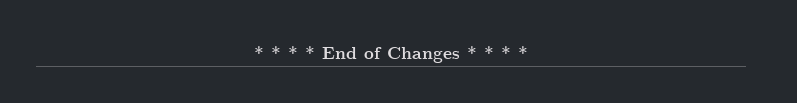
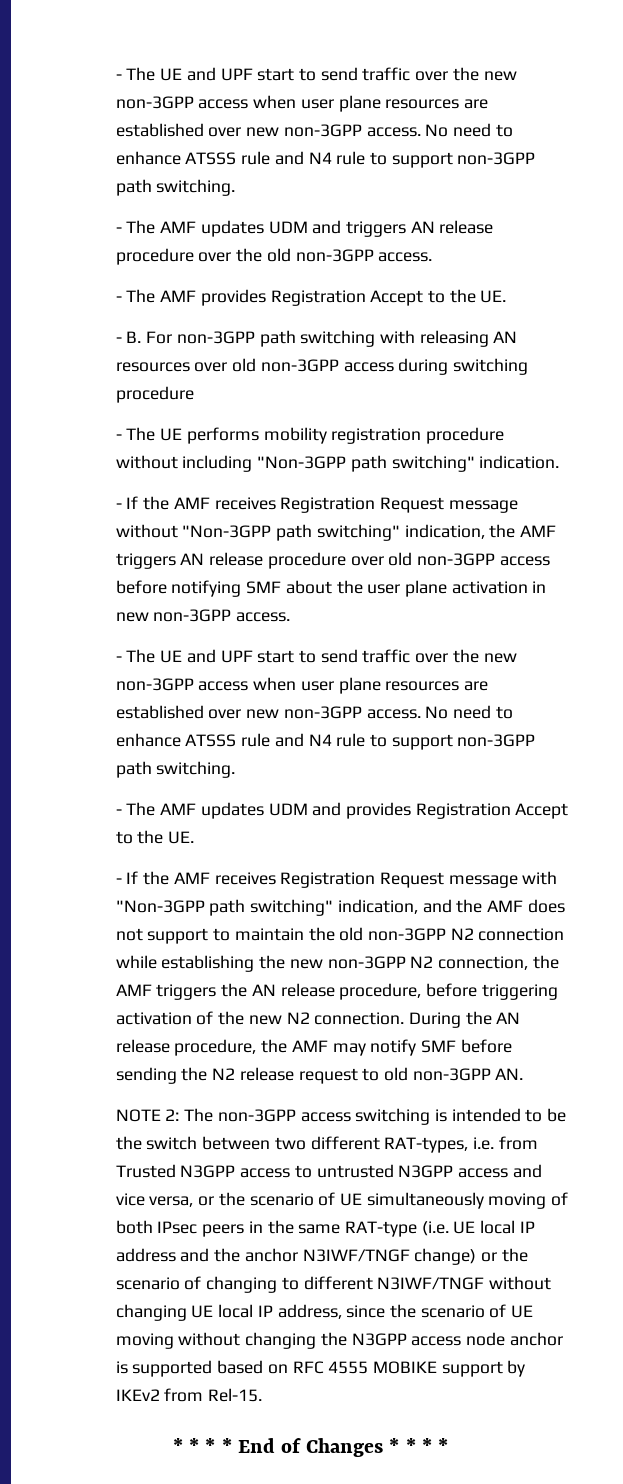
(254, 52) none -> [115,67,517,81] [115,95,488,112] [115,123,513,137] [115,151,536,168] [115,179,236,196] [115,220,494,237] [115,248,433,265] [115,289,507,306] [115,330,518,347] [115,358,528,375] [115,386,194,403] [115,427,504,444] [115,455,560,472] [115,496,518,513] [115,524,556,541] [115,552,550,569] [115,580,547,597] [115,609,291,622] [115,649,517,663] [115,677,488,694] [115,705,513,719] [115,733,536,750] [115,761,236,778] [115,802,569,819] [115,830,195,844] [115,871,558,888] [115,899,565,916] [115,927,565,944] [115,955,559,972] [115,983,558,1000] [115,1011,521,1028] [115,1039,512,1056] [115,1067,524,1084] [115,1108,567,1125] [115,1136,538,1153] [115,1164,542,1178] [115,1192,569,1209] [115,1220,535,1237] [115,1248,528,1265] [115,1276,551,1293] [115,1304,534,1321] [115,1332,563,1349] [115,1360,526,1377] [115,1388,263,1402] - The UE and UPF start to send traffic over the new non-3GPP access when user plane resources are established over new non-3GPP access. No need to enhance ATSSS rule and N4 rule to support non-3GPP path switching. // - The AMF updates UDM and triggers AN release procedure over the old non-3GPP access. // - The AMF provides Registration Accept to the UE. // - B. For non-3GPP path switching with releasing AN resources over old non-3GPP access during switching procedure // - The UE performs mobility registration procedure without including "Non-3GPP path switching" indication. // - If the AMF receives Registration Request message without "Non-3GPP path switching" indication, the AMF triggers AN release procedure over old non-3GPP access before notifying SMF about the user plane activation in new non-3GPP access. // - The UE and UPF start to send traffic over the new non-3GPP access when user plane resources are established over new non-3GPP access. No need to enhance ATSSS rule and N4 rule to support non-3GPP path switching. // - The AMF updates UDM and provides Registration Accept to the UE. // - If the AMF receives Registration Request message with "Non-3GPP path switching" indication, and the AMF does not support to maintain the old non-3GPP N2 connection while establishing the new non-3GPP N2 connection, the AMF triggers the AN release procedure, before triggering activation of the new N2 connection. During the AN release procedure, the AMF may notify SMF before sending the N2 release request to old non-3GPP AN. // NOTE 2: The non-3GPP access switching is intended to be the switch between two different RAT-types, i.e. from Trusted N3GPP access to untrusted N3GPP access and vice versa, or the scenario of UE simultaneously moving of both IPsec peers in the same RAT-type (i.e. UE local IP address and the anchor N3IWF/TNGF change) or the scenario of changing to different N3IWF/TNGF without changing UE local IP address, since the scenario of UE moving without changing the N3GPP access node anchor is supported based on RFC 4555 MOBIKE support by IKEv2 from Rel-15. //

